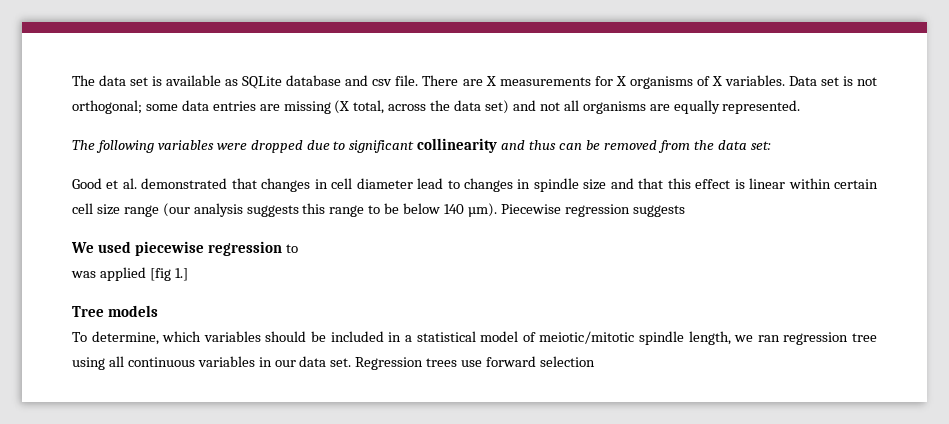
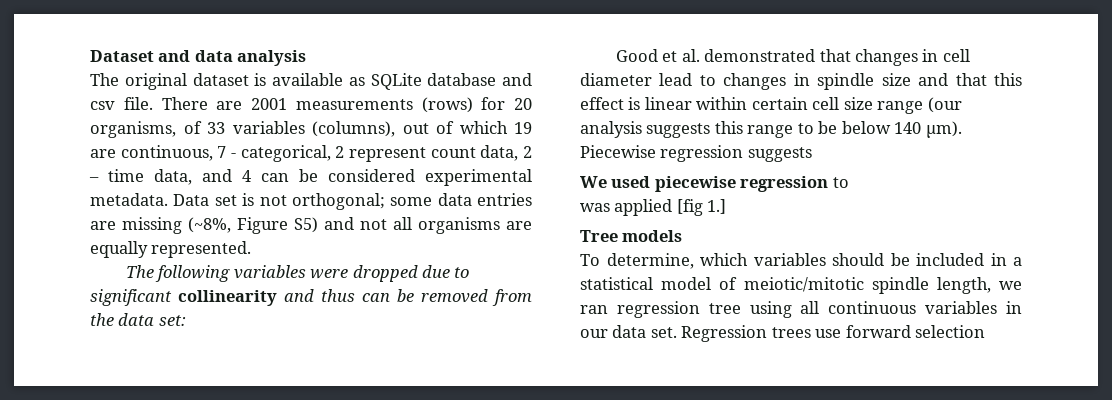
[72,75,149,86] The data set -> [90,50,307,66] [90,73,249,90] Dataset and data analysis // The original dataset
[485,75,785,89] X measurements for X organisms of X variables. -> [251,97,532,113] [90,121,532,138] [90,145,532,162] [89,169,532,186] [90,193,168,206] 2001 measurements (rows) for 20 organisms, of 33 variables (columns), out of which 19 are continuous, 7 - categorical, 2 represent count data, 2 – time data, and 4 can be considered experimental metadata.
[334,100,510,114] (X total, across the data set) -> [188,217,318,234] (~8%, Figure S5)

